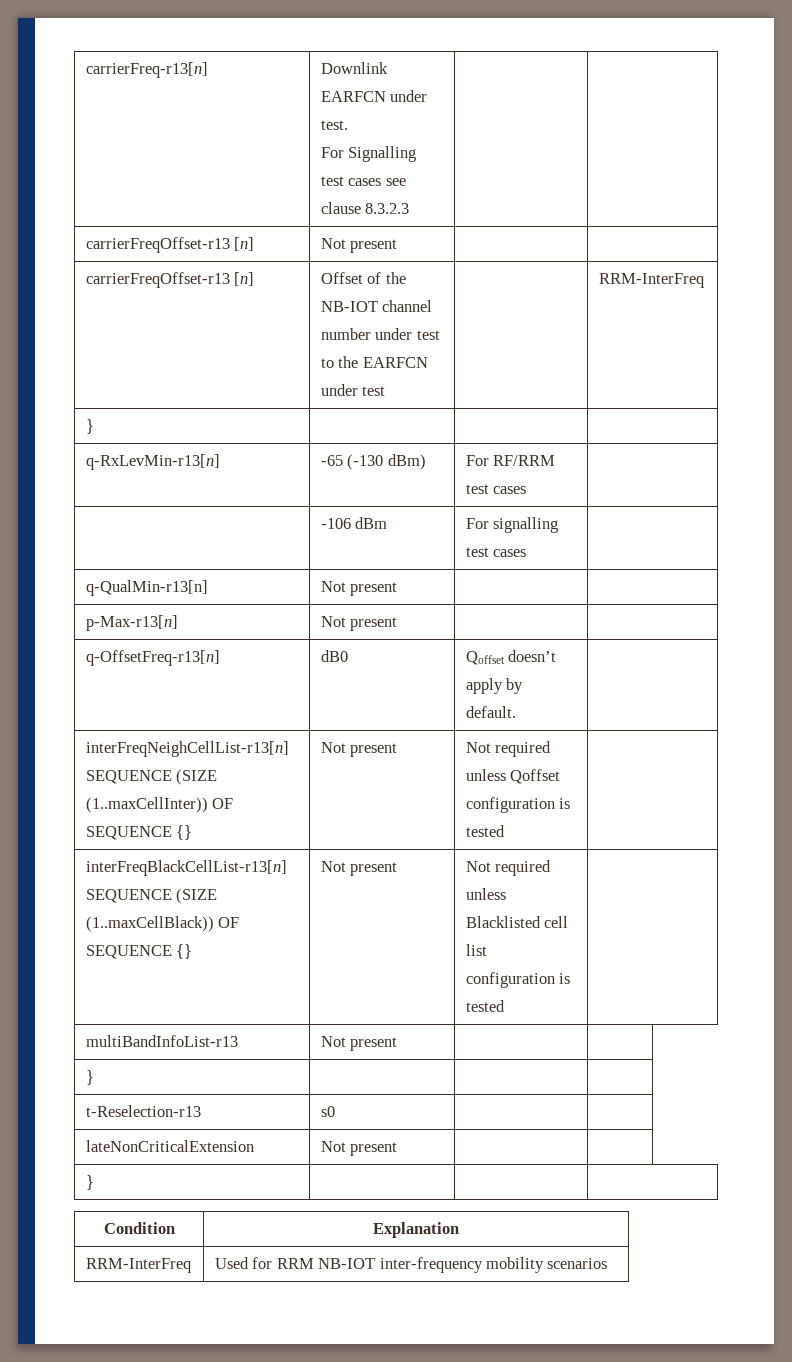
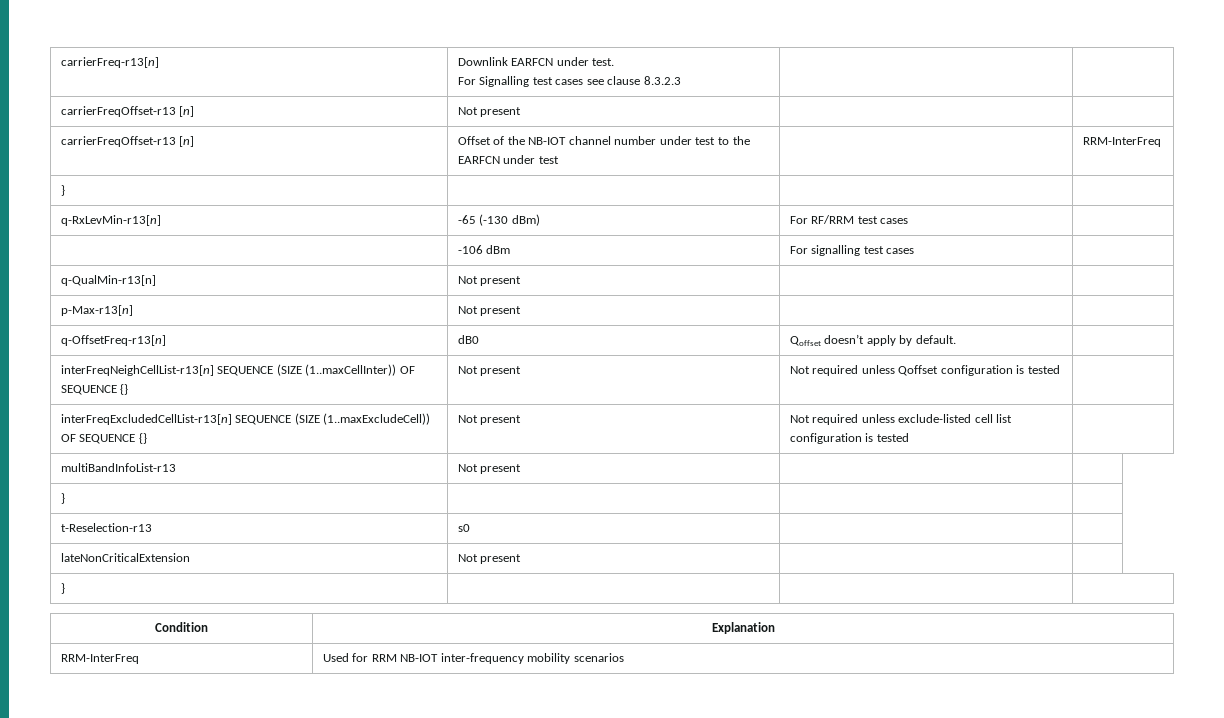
[85,860,287,876] [85,888,218,904] [85,916,240,932] [85,944,193,959] [320,861,398,876] [465,860,552,876] [465,888,506,900] [465,916,541,928] interFreqBlackCellList-r13[n] SEQUENCE (SIZE (1..maxCellBlack)) OF SEQUENCE {} | Not present | Not required unless Blacklisted -> [60,413,431,425] [60,433,147,444] [457,415,522,425] [789,414,972,425] interFreqExcludedCellList-r13[n] SEQUENCE (SIZE (1..maxExcludeCell)) OF SEQUENCE {} | Not present | Not required unless exclude-listed

